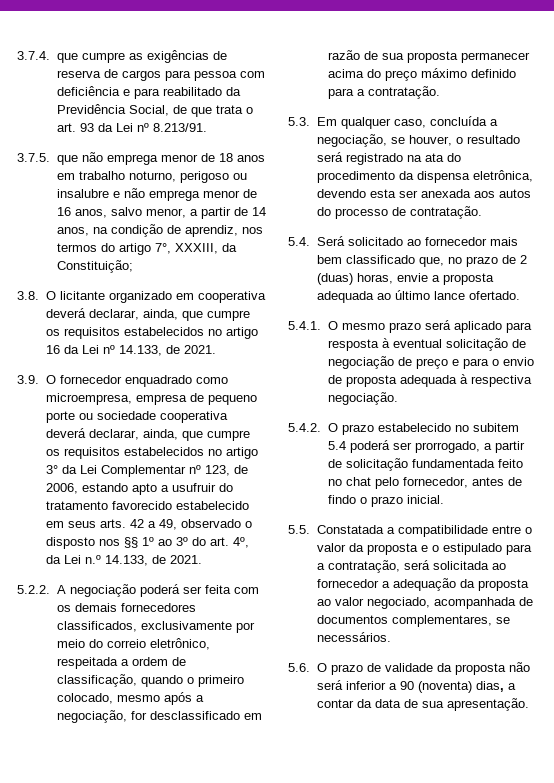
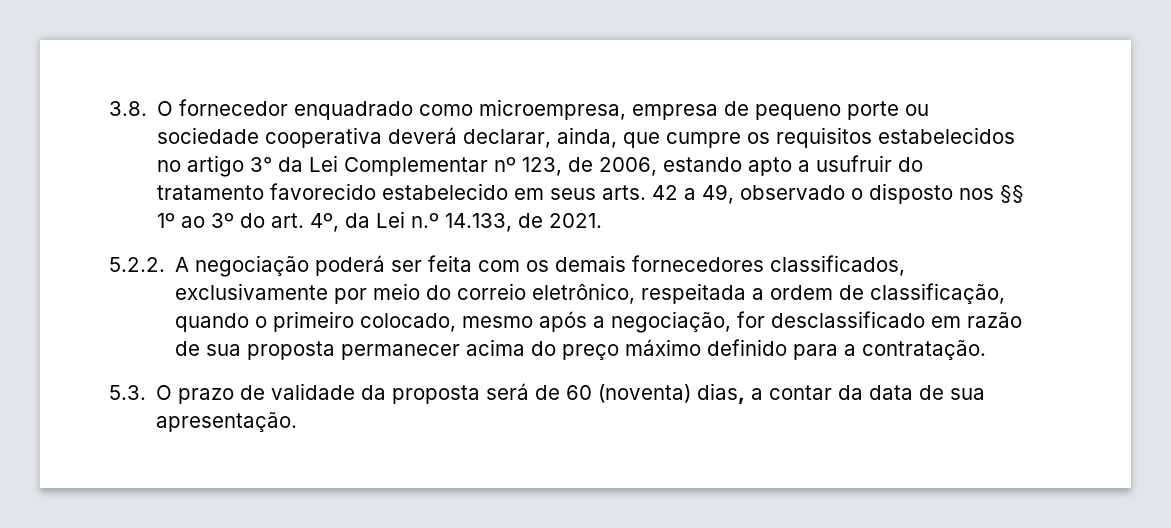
[17,50,227,63] [56,69,265,81] [56,86,241,99] [56,104,253,117] [56,123,207,132] [17,152,265,165] [56,171,247,183] [56,188,257,201] [56,207,266,219] [56,224,263,237] [56,243,237,255] [56,260,133,273] [17,291,266,303] [45,308,250,321] [45,327,258,339] [45,345,216,356] [17,375,39,384] 3.7.4. que cumpre as exigências de reserva de cargos para pessoa com deficiência e para reabilitado da Previdência Social, de que trata o art. 93 da Lei nº 8.213/91. // 3.7.5. que não emprega menor de 18 anos em trabalho noturno, perigoso ou insalubre e não emprega menor de 16 anos, salvo menor, a partir de 14 anos, na condição de aprendiz, nos termos do artigo 7°, XXXIII, da Constituição; // 3.8. O licitante organizado em cooperativa deverá declarar, ainda, que cumpre os requisitos estabelecidos no artigo 16 da Lei nº 14.133, de 2021. // 3.9. -> [109,101,147,116] 3.8.
[316,116,498,129] [316,134,520,147] [316,152,461,165] [316,170,533,183] [316,189,531,198] [316,206,482,219] [288,236,518,246] [316,255,527,267] [316,273,494,285] [316,290,520,303] [288,320,532,333] [327,338,526,351] [327,356,534,369] [327,374,532,387] [327,392,398,405] [288,423,519,435] [327,440,525,453] [327,458,523,471] [327,477,522,489] [327,495,444,507] [288,525,532,537] [316,543,532,555] [316,560,506,573] [316,578,529,591] [316,597,533,609] [316,615,510,627] [316,632,391,642] [288,663,310,672] Em qualquer caso, concluída a negociação, se houver, o resultado será registrado na ata do procedimento da dispensa eletrônica, devendo esta ser anexada aos autos do processo de contratação. // 5.4. Será solicitado ao fornecedor mais bem classificado que, no prazo de 2 (duas) horas, envie a proposta adequada ao último lance ofertado. // 5.4.1. O mesmo prazo será aplicado para resposta à eventual solicitação de negociação de preço e para o envio de proposta adequada à respectiva negociação. // 5.4.2. O prazo estabelecido no subitem 5.4 poderá ser prorrogado, a partir de solicitação fundamentada feito no chat pelo fornecedor, antes de findo o prazo inicial. // 5.5. Constatada a compatibilidade entre o valor da proposta e o estipulado para a contratação, será solicitada ao fornecedor a adequação da proposta ao valor negociado, acompanhada de documentos complementares, se necessários. // 5.6. -> (146, 392) none
[508,662,530,672] [316,680,414,690] não será inferior a 90 -> [486,383,593,400] será de 60

